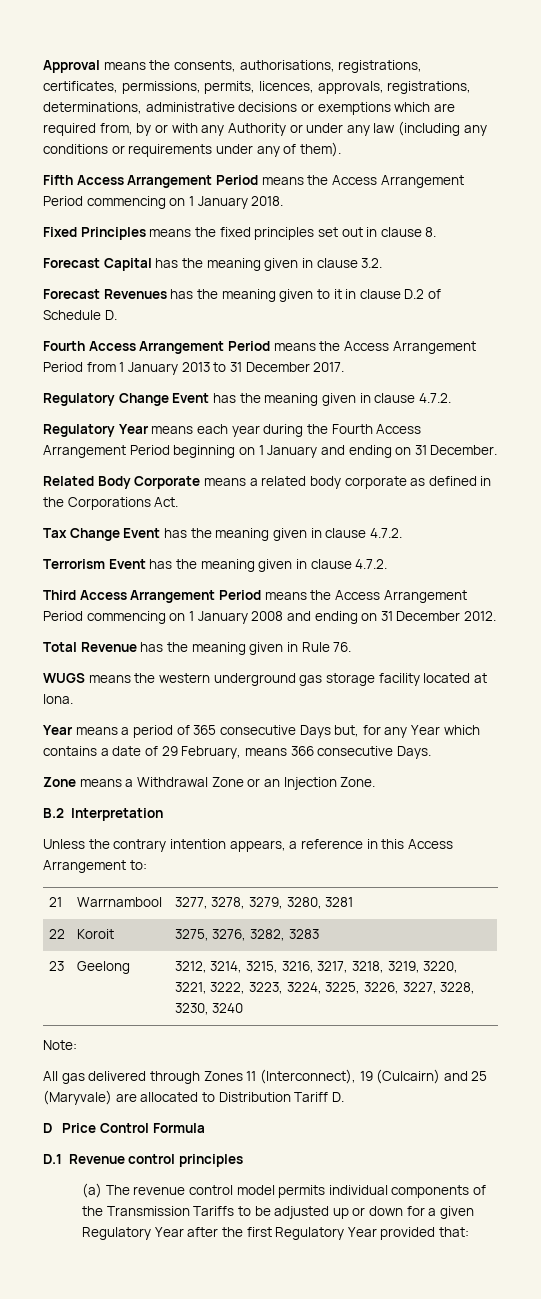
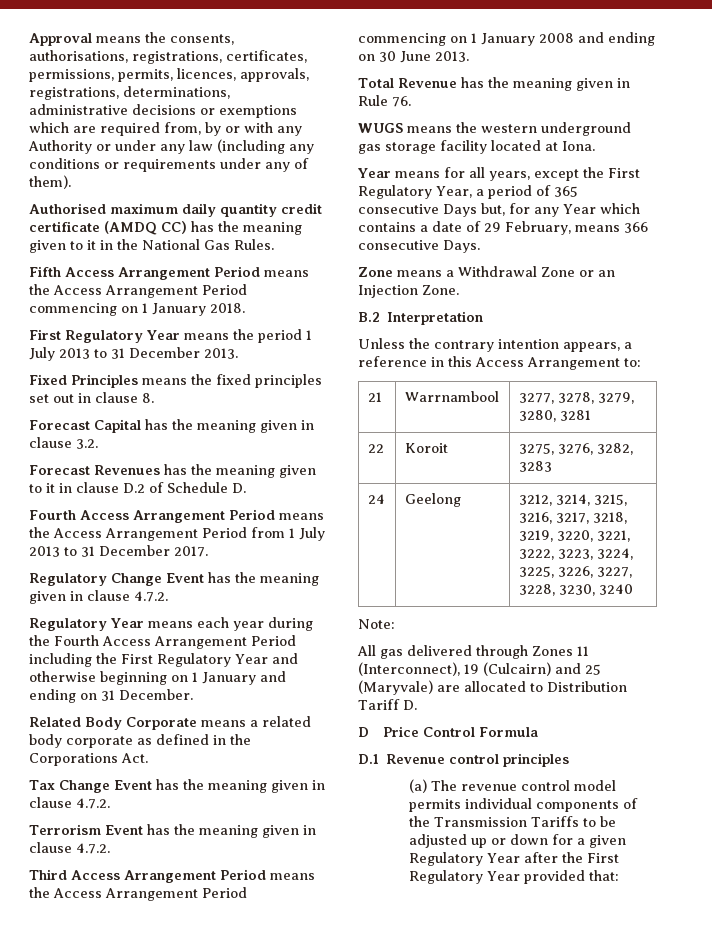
(341, 149) none -> [29,203,322,217] [29,221,302,235] [29,239,274,253] // Authorised maximum daily quantity credit certificate (AMDQ CC) has the meaning given to it in the National Gas Rules.
(284, 201) none -> [29,329,312,343] [29,347,238,361] // First Regulatory Year means the period 1 July 2013 to 31 December 2013.
[127,362,178,375] January -> [299,527,325,541] July
(170, 450) none -> [29,653,298,667] [29,671,96,682] including the First Regulatory Year and otherwise
[380,611,497,621] 31 December 2012. -> [379,51,469,63] 30 June 2013.
(118, 731) none -> [443,167,640,181] [358,185,472,199] for all years, except the First Regulatory Year,
[48,961,64,971] 23 -> [367,494,385,504] 24
[246,1227,272,1237] first -> [586,853,619,863] First

